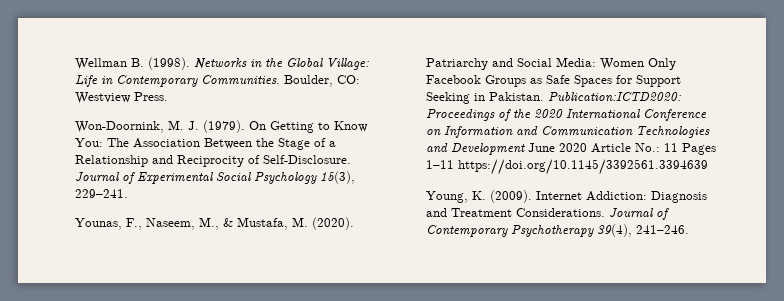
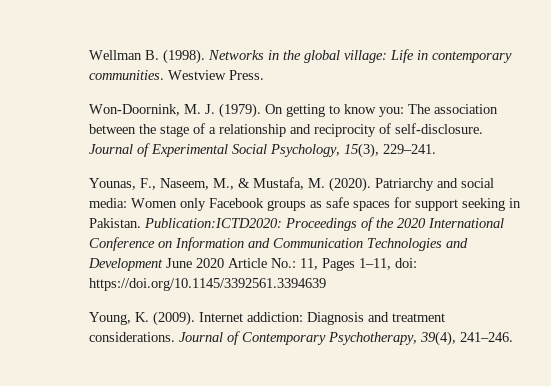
[286,58,370,70] [75,75,361,87] Global Village: Life in Contemporary Communities. Boulder, CO: -> [304,49,513,63] [89,70,165,80] global village: Life in contemporary communities.
[270,121,369,133] [75,138,337,150] [75,155,352,167] Getting to Know You: The Association Between the Stage of a Relationship and Reciprocity of Self-Disclosure. -> [286,104,499,117] [89,123,484,137] getting to know you: The association between the stage of a relationship and reciprocity of self-disclosure.
[254,172,318,184] Psychology -> [270,144,341,157] Psychology,
[517,57,677,70] [426,75,682,87] [426,92,471,104] Social Media: Women Only Facebook Groups as Safe Spaces for Support Seeking -> [461,178,495,188] [89,197,506,211] social media: Women only Facebook groups as safe spaces for support seeking
[664,143,717,155] [426,160,455,169] 11 Pages 1–11 -> [300,258,418,271] 11, Pages 1–11, doi:
[586,191,648,201] Addiction: -> [247,312,304,322] addiction:
[451,208,606,217] Treatment Considerations. -> [392,313,446,322] [89,332,176,342] treatment considerations.
[511,225,595,237] Psychotherapy -> [328,332,418,345] Psychotherapy,

